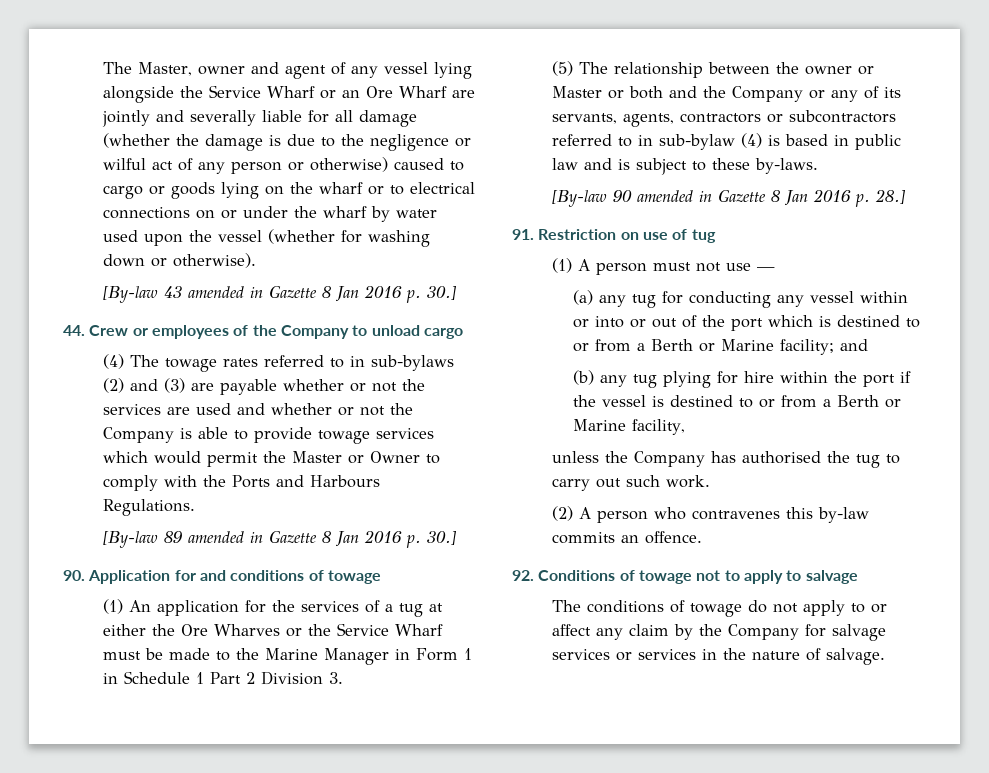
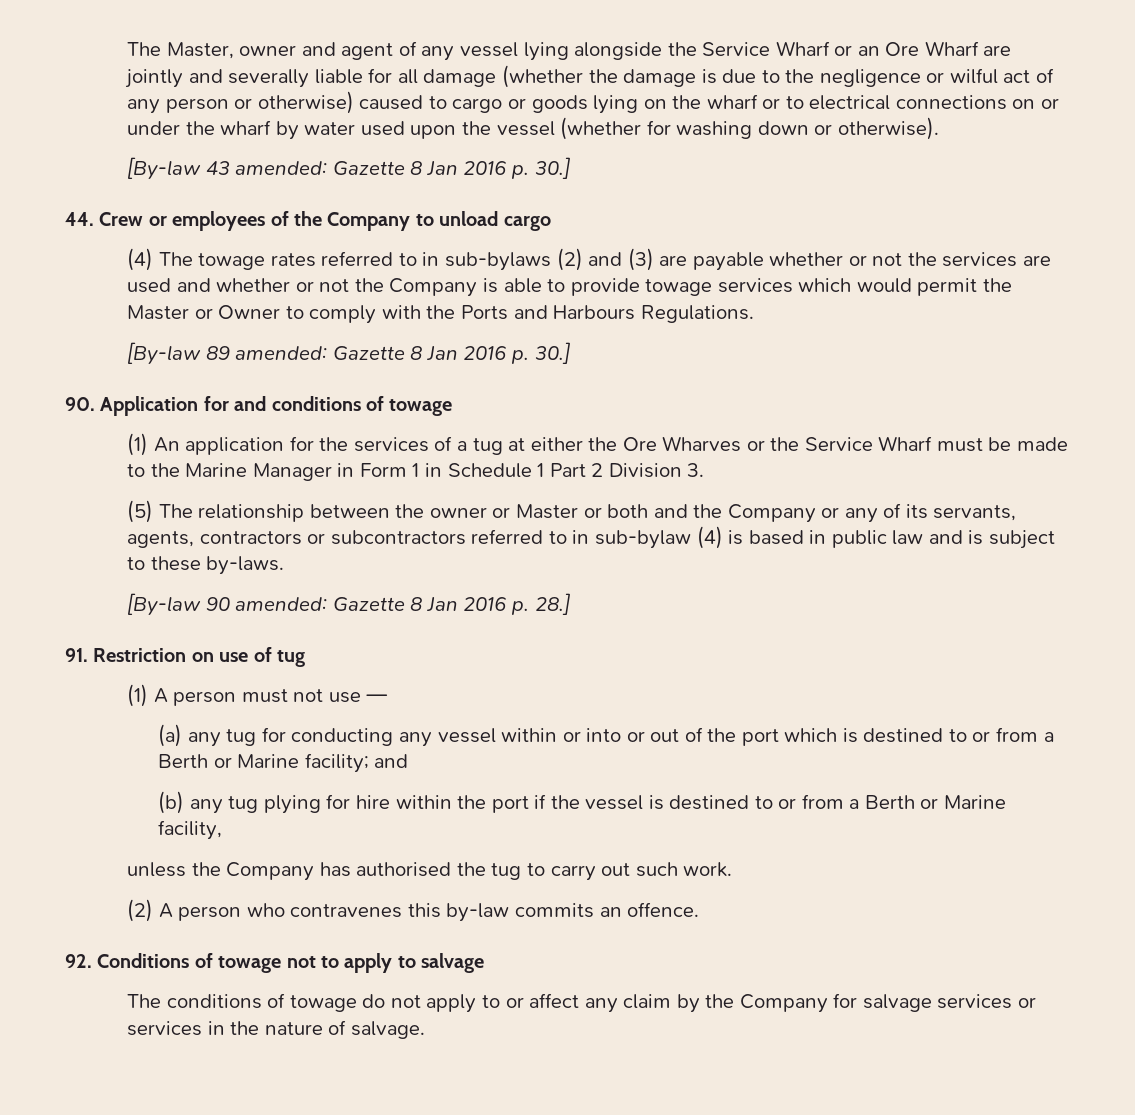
[188,286,264,298] amended in -> [235,161,328,175] amended:
[188,531,264,543] amended in -> [235,346,328,360] amended:
[637,190,713,202] amended in -> [235,597,328,611] amended:

